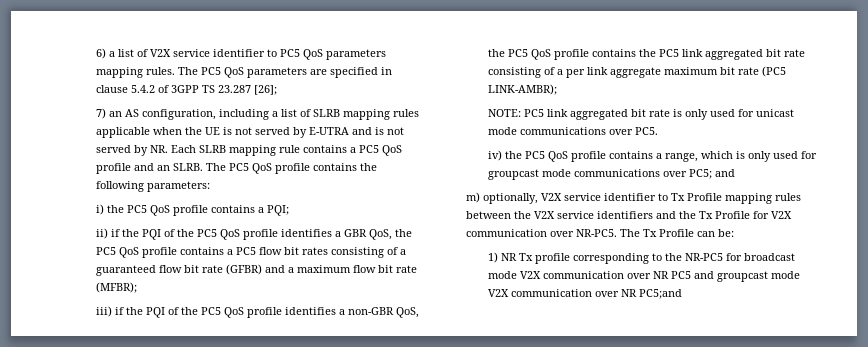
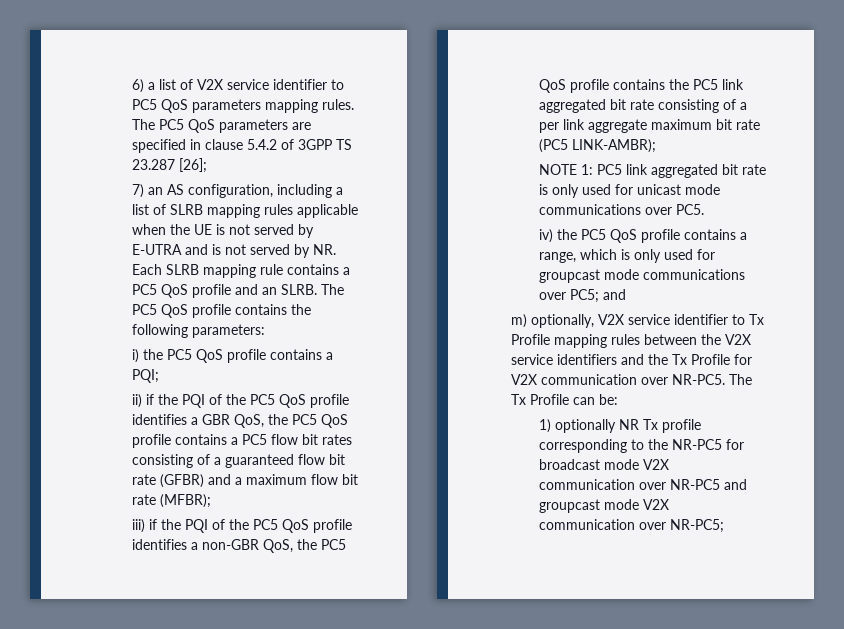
[487,109,521,117] NOTE: -> [538,164,593,175] NOTE 1:
(498, 257) none -> [554,419,616,433] optionally
[652,271,691,279] NR PC5 -> [669,479,720,490] NR-PC5
[620,289,682,299] NR PC5;and -> [669,519,724,533] NR-PC5;

